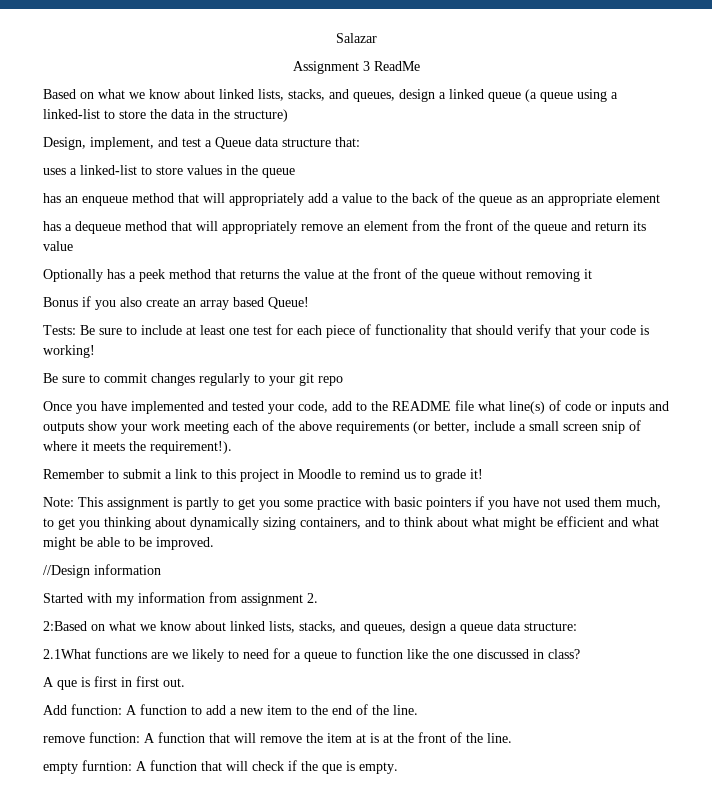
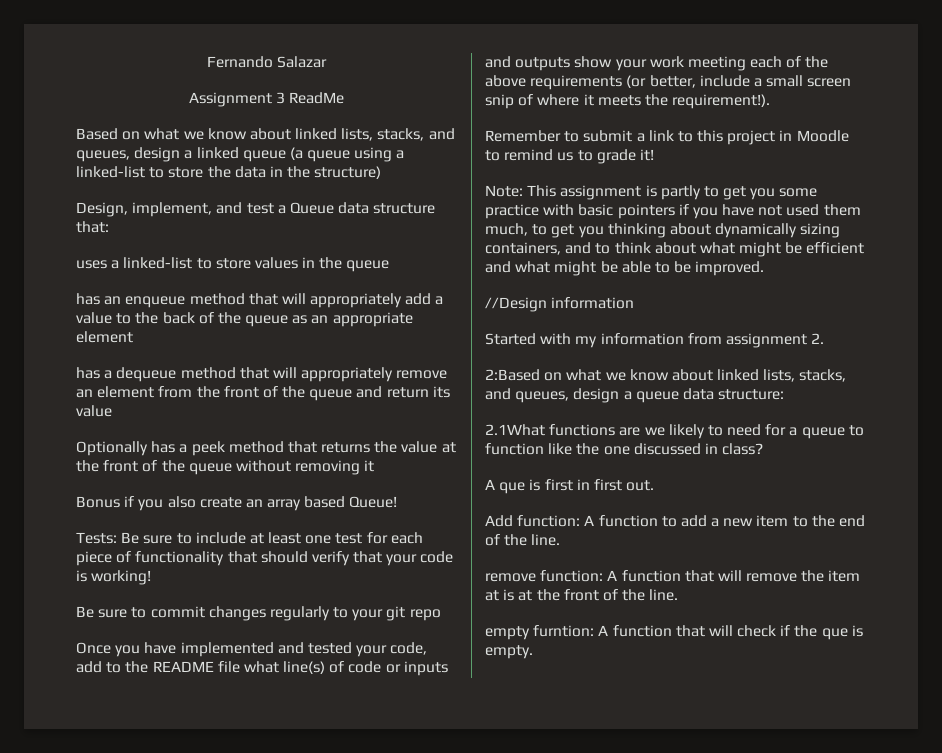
(335, 38) none -> [206,56,273,68] Fernando

